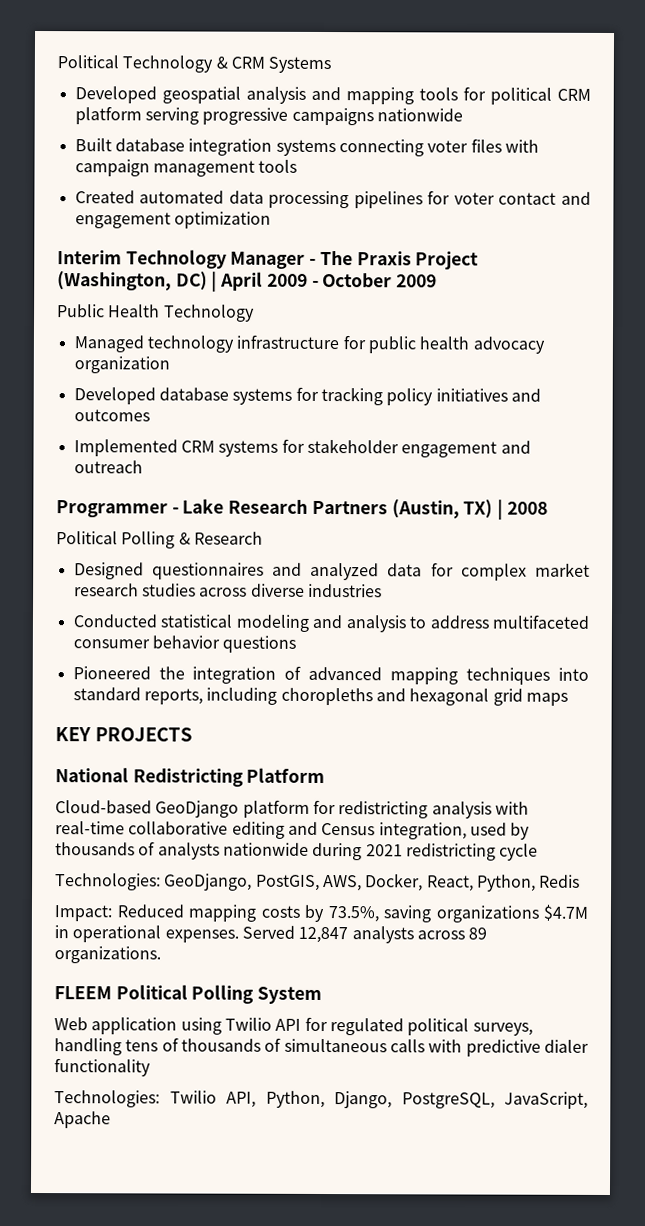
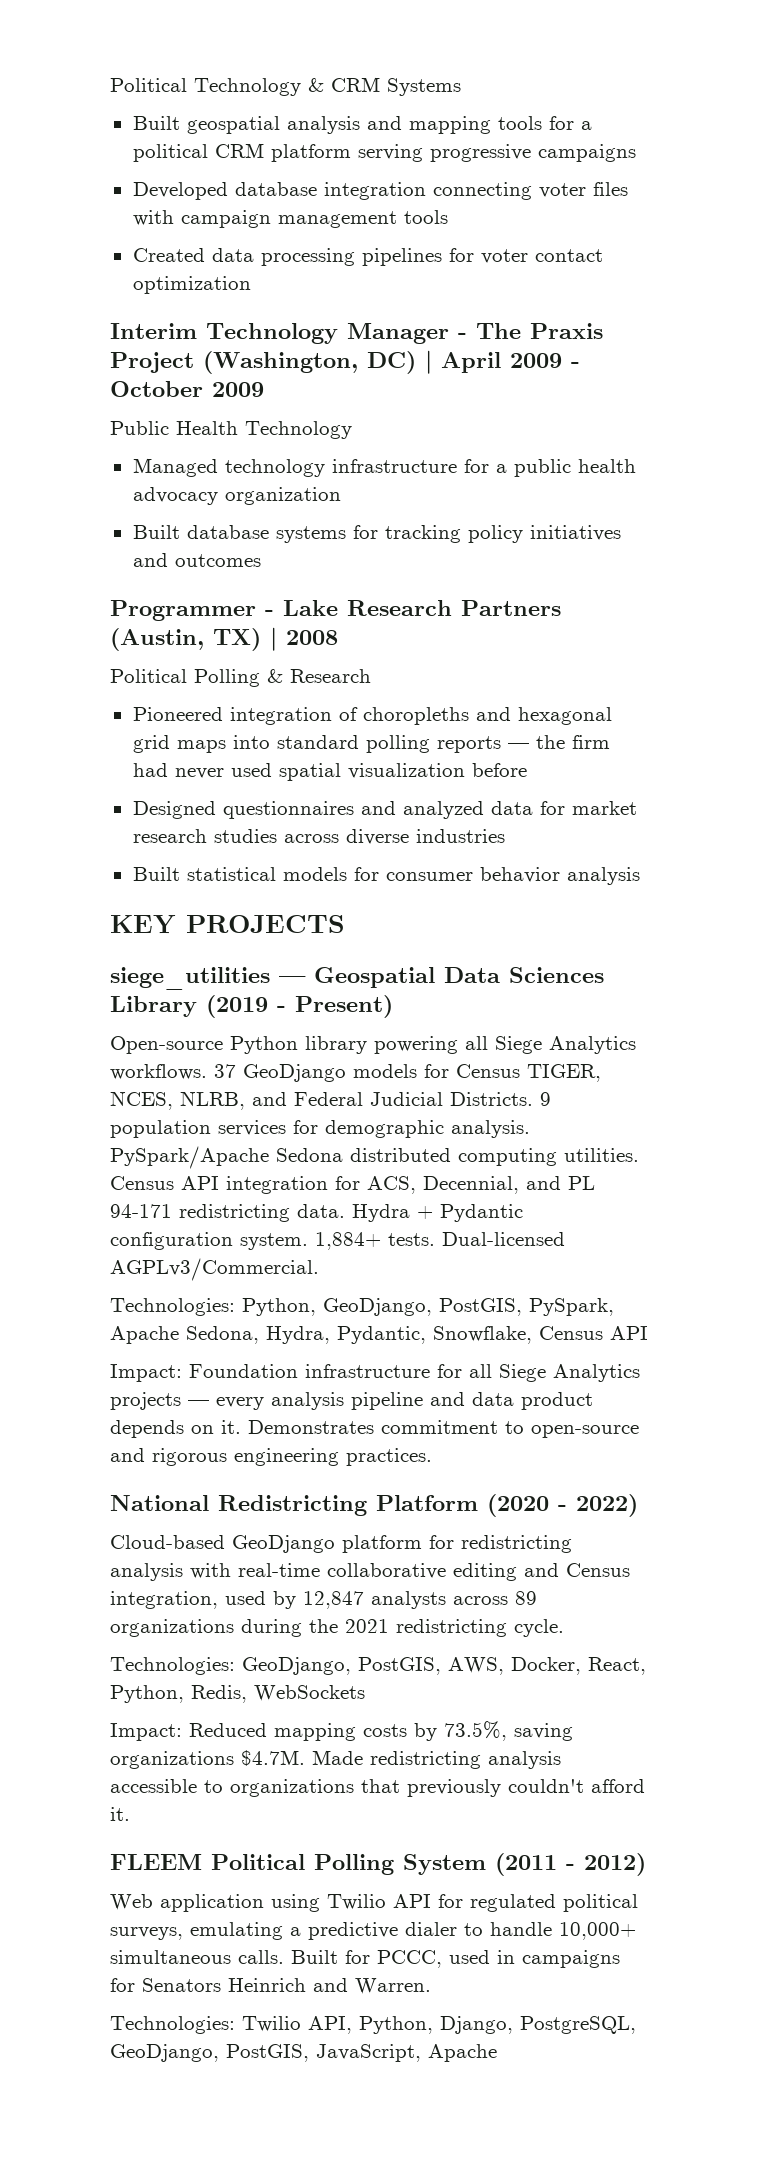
[74,86,157,104] Developed -> [132,116,180,130] Built
(486, 93) none -> [580,121,592,130] a
[376,108,463,122] [74,138,112,152] nationwide // Built -> [132,182,228,200] // Developed
[275,139,336,157] systems -> (426, 191) none
[139,190,225,204] automated -> (205, 255) none
[561,191,591,205] [74,212,171,229] and engagement -> (603, 255) none
(366, 342) none -> [495,464,507,473] a
[73,387,156,405] Developed -> [132,525,180,539] Built
[73,438,531,458] [73,460,143,474] // Implemented CRM systems for stakeholder engagement and outreach -> (261, 560) none
(263, 538) none -> [132,707,612,725] [132,735,610,753] [132,763,527,781] // Pioneered integration of choropleths and hexagonal grid maps into standard polling reports — the firm had never used spatial visualization before
[460,563,527,581] complex -> (565, 808) none
[72,614,589,633] [72,635,297,653] [72,665,589,685] [72,687,568,706] [55,727,193,742] Conducted statistical modeling and analysis to address multifaceted consumer behavior questions // Pioneered the integration of advanced mapping techniques into standard reports, including choropleths and hexagonal grid maps // KEY PROJECTS -> [132,867,640,885] [110,915,345,934] [110,967,604,990] [110,995,393,1018] [110,1036,636,1054] [110,1064,601,1082] [110,1091,551,1110] [110,1120,530,1138] [110,1146,639,1169] [110,1176,595,1194] [110,1204,523,1222] [110,1232,565,1250] [110,1258,319,1281] [110,1298,614,1316] [110,1326,648,1344] [110,1364,640,1382] [110,1392,593,1410] [110,1420,639,1438] [110,1448,432,1466] Built statistical models for consumer behavior analysis // KEY PROJECTS // siege_utilities — Geospatial Data Sciences Library (2019 - Present) // Open-source Python library powering all Siege Analytics workflows. 37 GeoDjango models for Census TIGER, NCES, NLRB, and Federal Judicial Districts. 9 population services for demographic analysis. PySpark/Apache Sedona distributed computing utilities. Census API integration for ACS, Decennial, and PL 94-171 redistricting data. Hydra + Pydantic configuration system. 1,884+ tests. Dual-licensed AGPLv3/Commercial. // Technologies: Python, GeoDjango, PostGIS, PySpark, Apache Sedona, Hydra, Pydantic, Snowflake, Census API // Impact: Foundation infrastructure for all Siege Analytics projects — every analysis pipeline and data product depends on it. Demonstrates commitment to open-source and rigorous engineering practices.
(326, 775) none -> [487,1494,638,1517] (2020 - 2022)
[55,841,363,861] thousands of analysts nationwide during -> [303,1591,537,1609] [110,1619,338,1637] 12,847 analysts across 89 organizations during the
[499,843,539,861] cycle -> [514,1619,564,1637] cycle.
[539,874,581,888] Redis -> [191,1685,365,1703] Redis, WebSockets
[543,904,588,921] [54,925,488,944] [54,946,161,964] $4.7M in operational expenses. Served 12,847 analysts across 89 organizations. -> [241,1750,561,1769] [110,1779,645,1797] [110,1807,130,1821] $4.7M. Made redistricting analysis accessible to organizations that previously couldn't afford it.
(323, 995) none -> [495,1853,646,1876] (2011 - 2012)
[54,1037,589,1057] [54,1058,151,1077] handling tens of thousands of simultaneous calls with predictive dialer functionality -> [190,1922,636,1940] [110,1950,620,1968] [110,1978,431,1994] emulating a predictive dialer to handle 10,000+ simultaneous calls. Built for PCCC, used in campaigns for Senators Heinrich and Warren.
(495, 1100) none -> [110,2044,309,2062] GeoDjango, PostGIS,

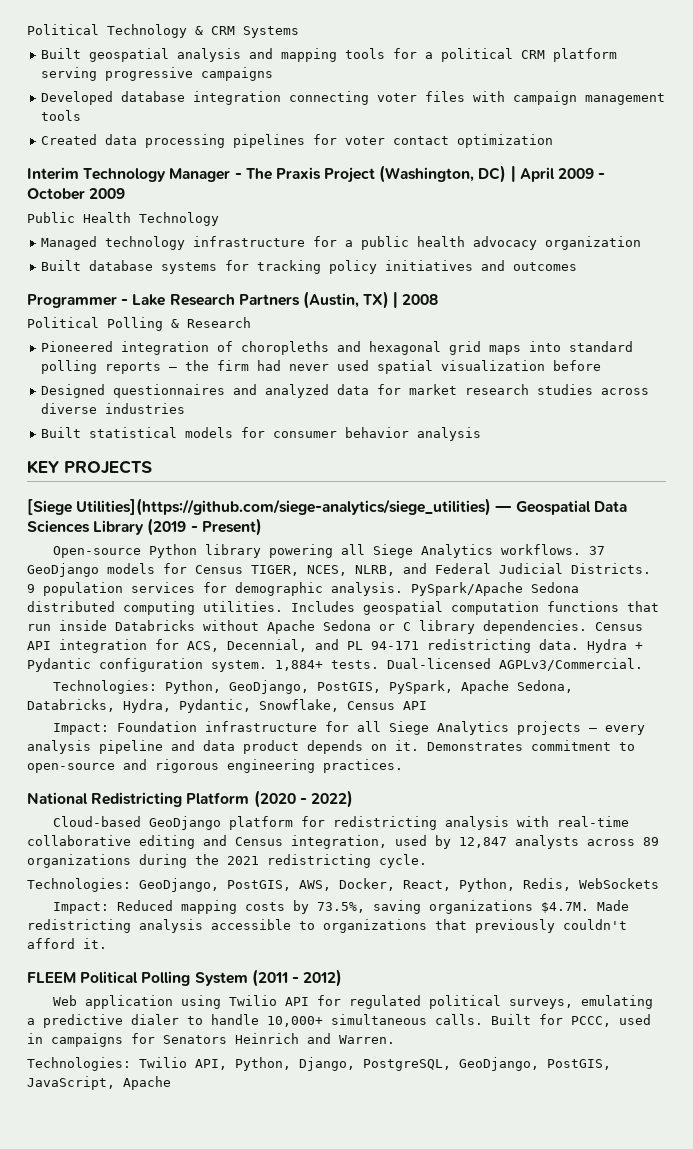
[110,967,270,990] siege_utilities -> [27,498,492,516] [Siege Utilities](https://github.com/siege-analytics/siege_utilities)
(639, 1155) none -> [291,601,659,615] [27,620,587,634] Includes geospatial computation functions that run inside Databricks without Apache Sedona or C library dependencies.
(259, 1335) none -> [27,699,115,712] Databricks,

